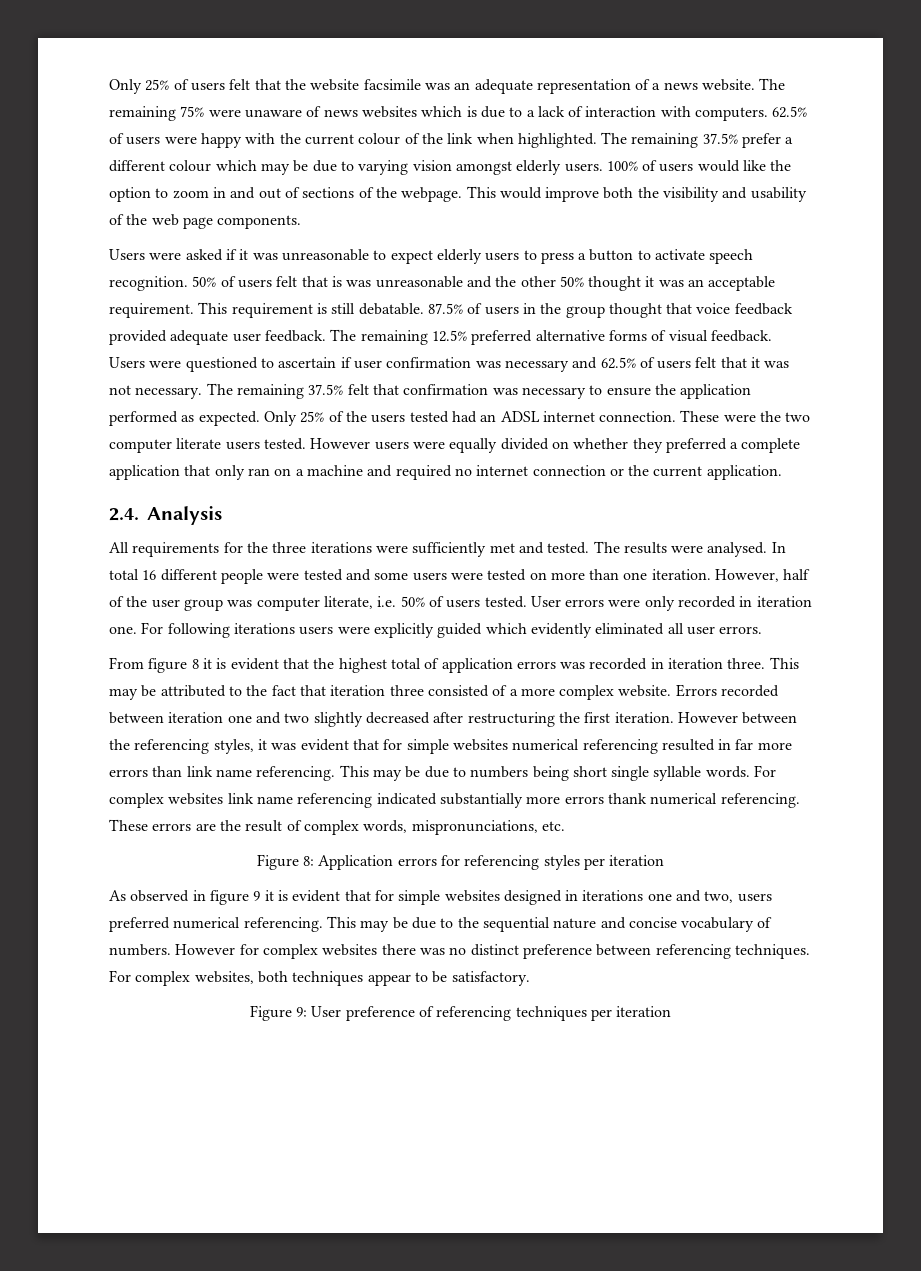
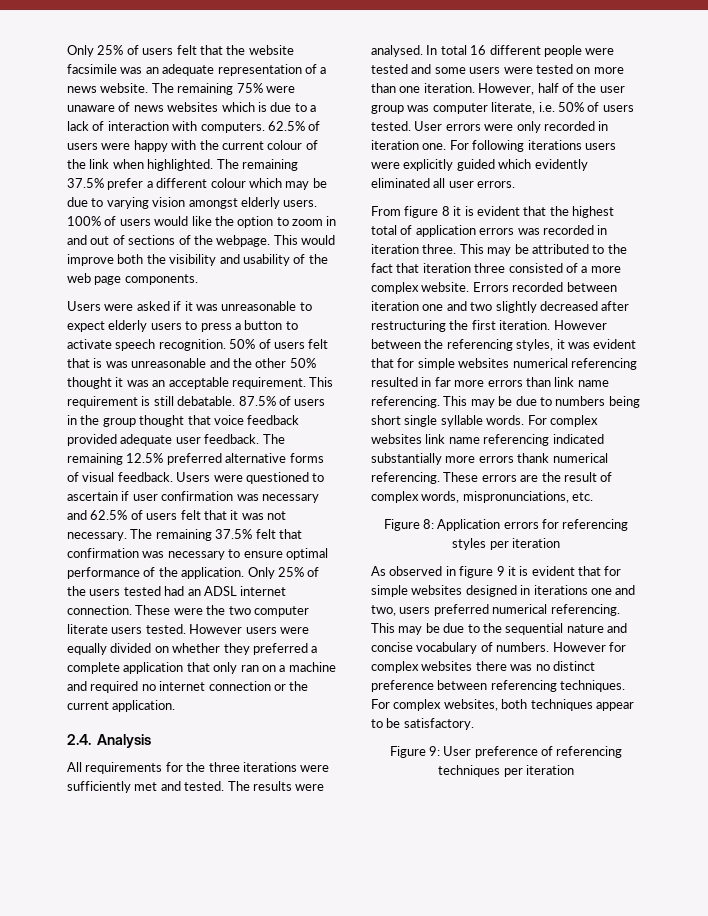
[654,384,752,399] [109,411,260,426] the application performed as expected. -> [285,548,328,560] [67,567,245,579] optimal performance of the application.

